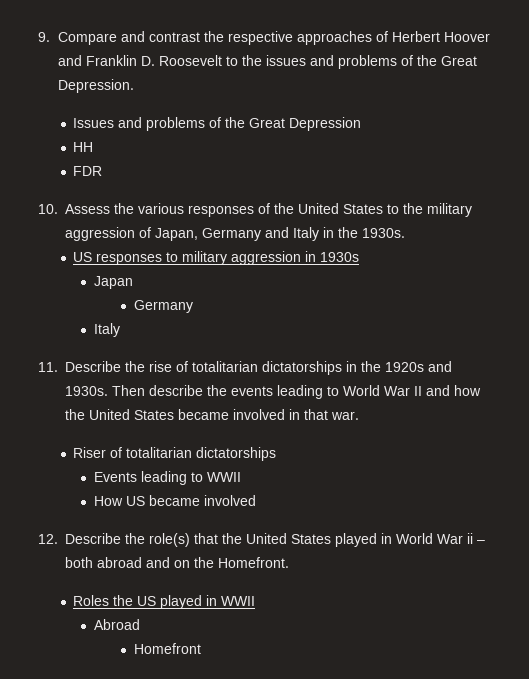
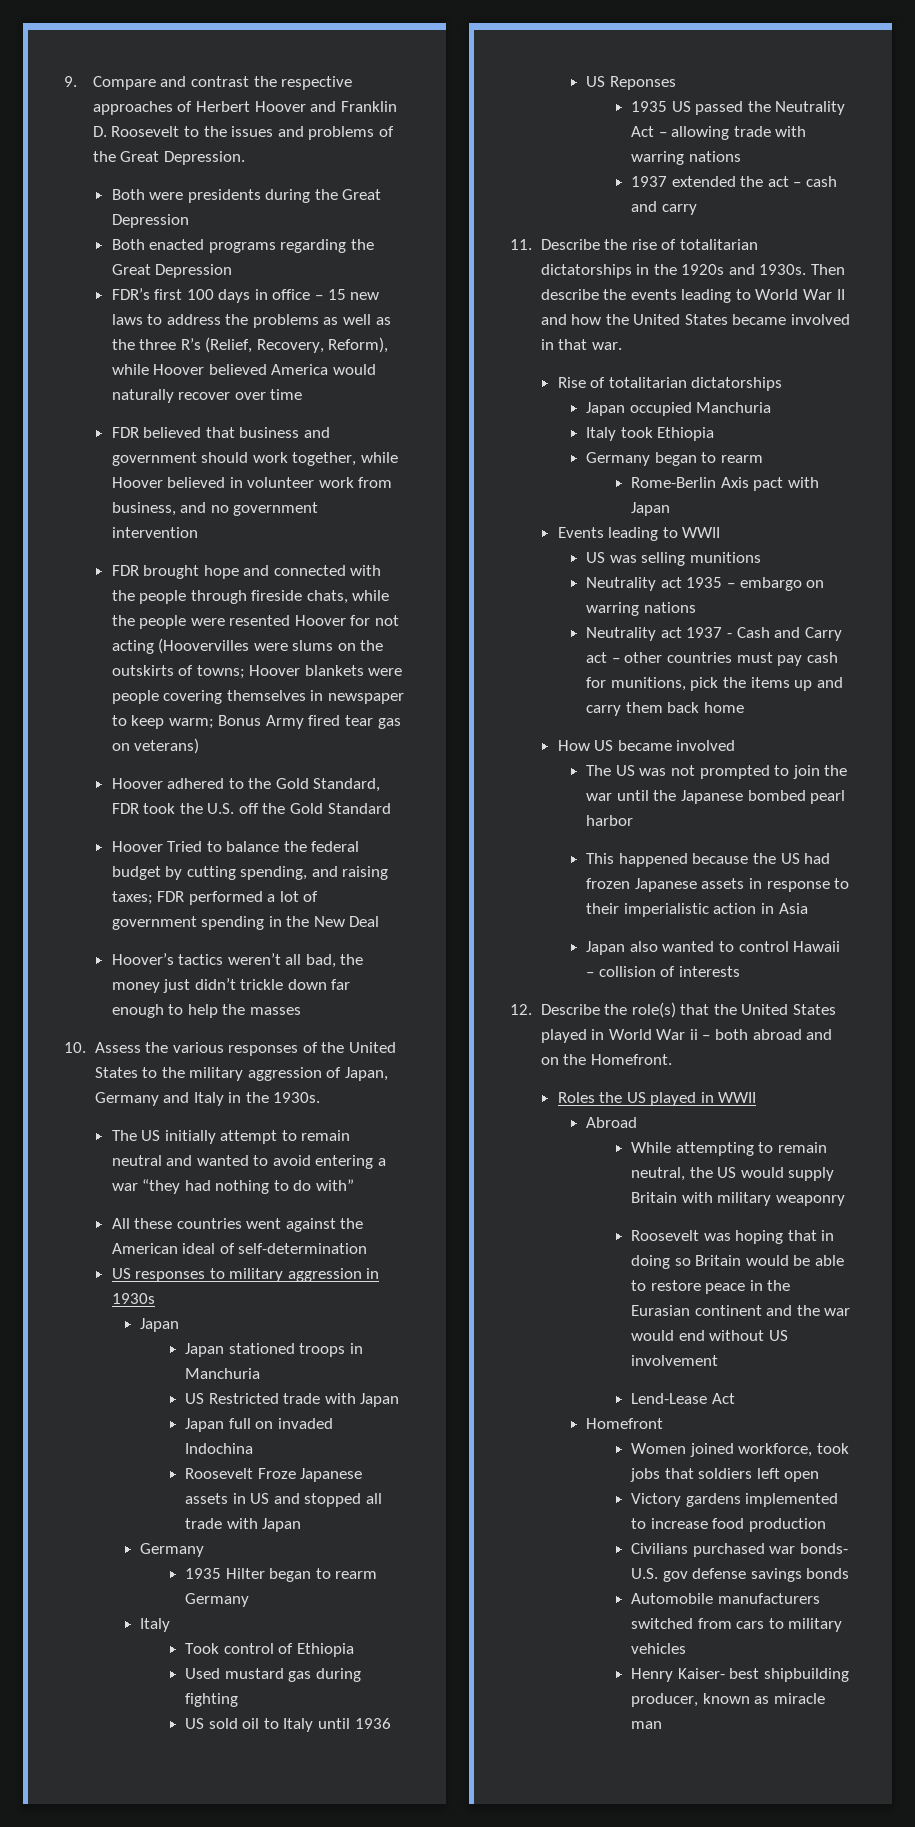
[73,117,362,131] [73,142,94,152] [73,166,103,176] Issues and problems of the Great Depression // HH // FDR -> [111,189,382,203] [111,214,189,228] [111,239,374,253] [111,264,233,278] [111,288,380,303] [111,314,391,328] [111,337,389,353] [111,364,376,375] [111,389,303,403] [111,427,330,438] [111,452,398,466] [111,477,393,488] [111,502,319,516] [111,527,198,538] [111,565,382,579] [111,590,390,604] [111,615,400,629] [111,638,384,654] [111,665,403,679] [111,690,404,704] [111,715,401,729] [111,738,200,754] [111,778,381,792] [111,803,391,814] [111,841,360,852] [111,866,389,880] [111,891,319,905] [111,916,380,930] [111,953,364,968] [111,978,351,993] [111,1004,301,1018] Both were presidents during the Great Depression // Both enacted programs regarding the Great Depression // FDR’s first 100 days in office – 15 new laws to address the problems as well as the three R’s (Relief, Recovery, Reform), while Hoover believed America would naturally recover over time // FDR believed that business and government should work together, while Hoover believed in volunteer work from business, and no government intervention // FDR brought hope and connected with the people through fireside chats, while the people were resented Hoover for not acting (Hoovervilles were slums on the outskirts of towns; Hoover blankets were people covering themselves in newspaper to keep warm; Bonus Army fired tear gas on veterans) // Hoover adhered to the Gold Standard, FDR took the U.S. off the Gold Standard // Hoover Tried to balance the federal budget by cutting spending, and raising taxes; FDR performed a lot of government spending in the New Deal // Hoover’s tactics weren’t all bad, the money just didn’t trickle down far enough to help the masses
(405, 233) none -> [111,1130,351,1144] [111,1155,387,1169] [111,1179,355,1194] [111,1218,364,1232] [111,1243,368,1254] // The US initially attempt to remain neutral and wanted to avoid entering a war “they had nothing to do with” // All these countries went against the American ideal of self-determination
[133,300,193,313] [93,323,120,337] Germany // Italy -> [185,1343,363,1357] [185,1368,260,1379] [185,1393,400,1407] [185,1418,333,1432] [185,1443,253,1454] [185,1468,363,1482] [185,1493,382,1507] [185,1518,302,1532] [140,1543,205,1557] [185,1568,378,1582] [185,1593,249,1607] [140,1618,171,1632] [185,1643,354,1657] [185,1668,361,1682] [185,1693,238,1707] [185,1718,391,1732] [586,76,676,90] [631,101,846,115] [631,126,807,140] [631,151,741,165] [631,176,837,187] [631,201,697,215] Japan stationed troops in Manchuria // US Restricted trade with Japan // Japan full on invaded Indochina // Roosevelt Froze Japanese assets in US and stopped all trade with Japan // Germany // 1935 Hilter began to rearm Germany // Italy // Took control of Ethiopia // Used mustard gas during fighting // US sold oil to Italy until 1936 // US Reponses // 1935 US passed the Neutrality Act – allowing trade with warring nations // 1937 extended the act – cash and carry
[73,447,107,458] Riser -> [557,377,586,388] Rise
[93,471,241,485] [93,495,256,506] Events leading to WWII // How US became involved -> [586,402,772,416] [586,427,715,441] [586,452,764,466] [631,477,819,491] [631,502,670,516] [557,527,721,541] [586,552,762,566] [586,577,825,591] [586,602,696,616] [586,627,842,641] [586,652,838,666] [586,677,843,691] [586,702,745,716] [557,740,736,751] [586,765,848,779] [586,790,846,804] [586,815,634,826] [586,853,831,867] [586,878,850,892] [586,903,808,917] [586,941,841,955] [586,966,741,977] Japan occupied Manchuria // Italy took Ethiopia // Germany began to rearm // Rome-Berlin Axis pact with Japan // Events leading to WWII // US was selling munitions // Neutrality act 1935 – embargo on warring nations // Neutrality act 1937 - Cash and Carry act – other countries must pay cash for munitions, pick the items up and carry them back home // How US became involved // The US was not prompted to join the war until the Japanese bombed pearl harbor // This happened because the US had frozen Japanese assets in response to their imperialistic action in Asia // Japan also wanted to control Hawaii – collision of interests
[133,643,201,654] Homefront -> [631,1142,827,1156] [631,1167,835,1181] [631,1192,845,1206] [631,1230,835,1244] [631,1255,844,1269] [631,1280,791,1294] [631,1305,851,1316] [631,1330,788,1341] [631,1355,718,1366] [631,1393,735,1404] [586,1418,664,1429] [631,1443,849,1457] [630,1468,820,1482] [631,1493,839,1507] [631,1518,826,1532] [631,1543,848,1557] [631,1568,850,1582] [631,1593,820,1604] [631,1618,843,1632] [631,1643,686,1654] [631,1668,849,1682] [631,1693,825,1707] [631,1721,662,1729] While attempting to remain neutral, the US would supply Britain with military weaponry // Roosevelt was hoping that in doing so Britain would be able to restore peace in the Eurasian continent and the war would end without US involvement // Lend-Lease Act // Homefront // Women joined workforce, took jobs that soldiers left open // Victory gardens implemented to increase food production // Civilians purchased war bonds- U.S. gov defense savings bonds // Automobile manufacturers switched from cars to military vehicles // Henry Kaiser- best shipbuilding producer, known as miracle man

